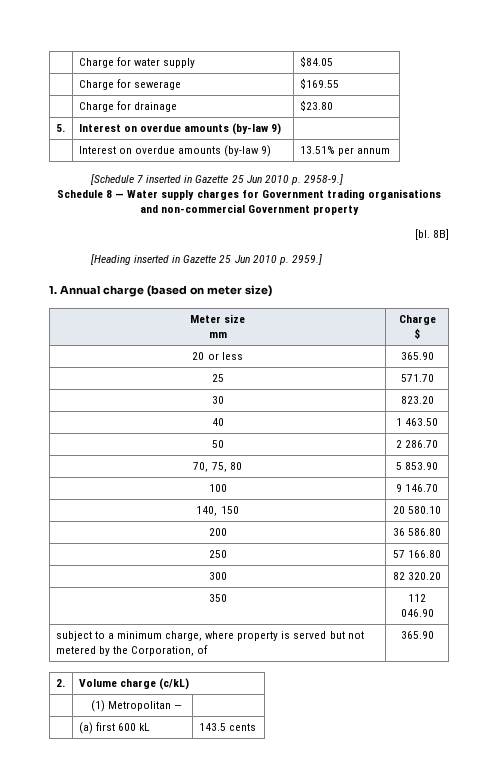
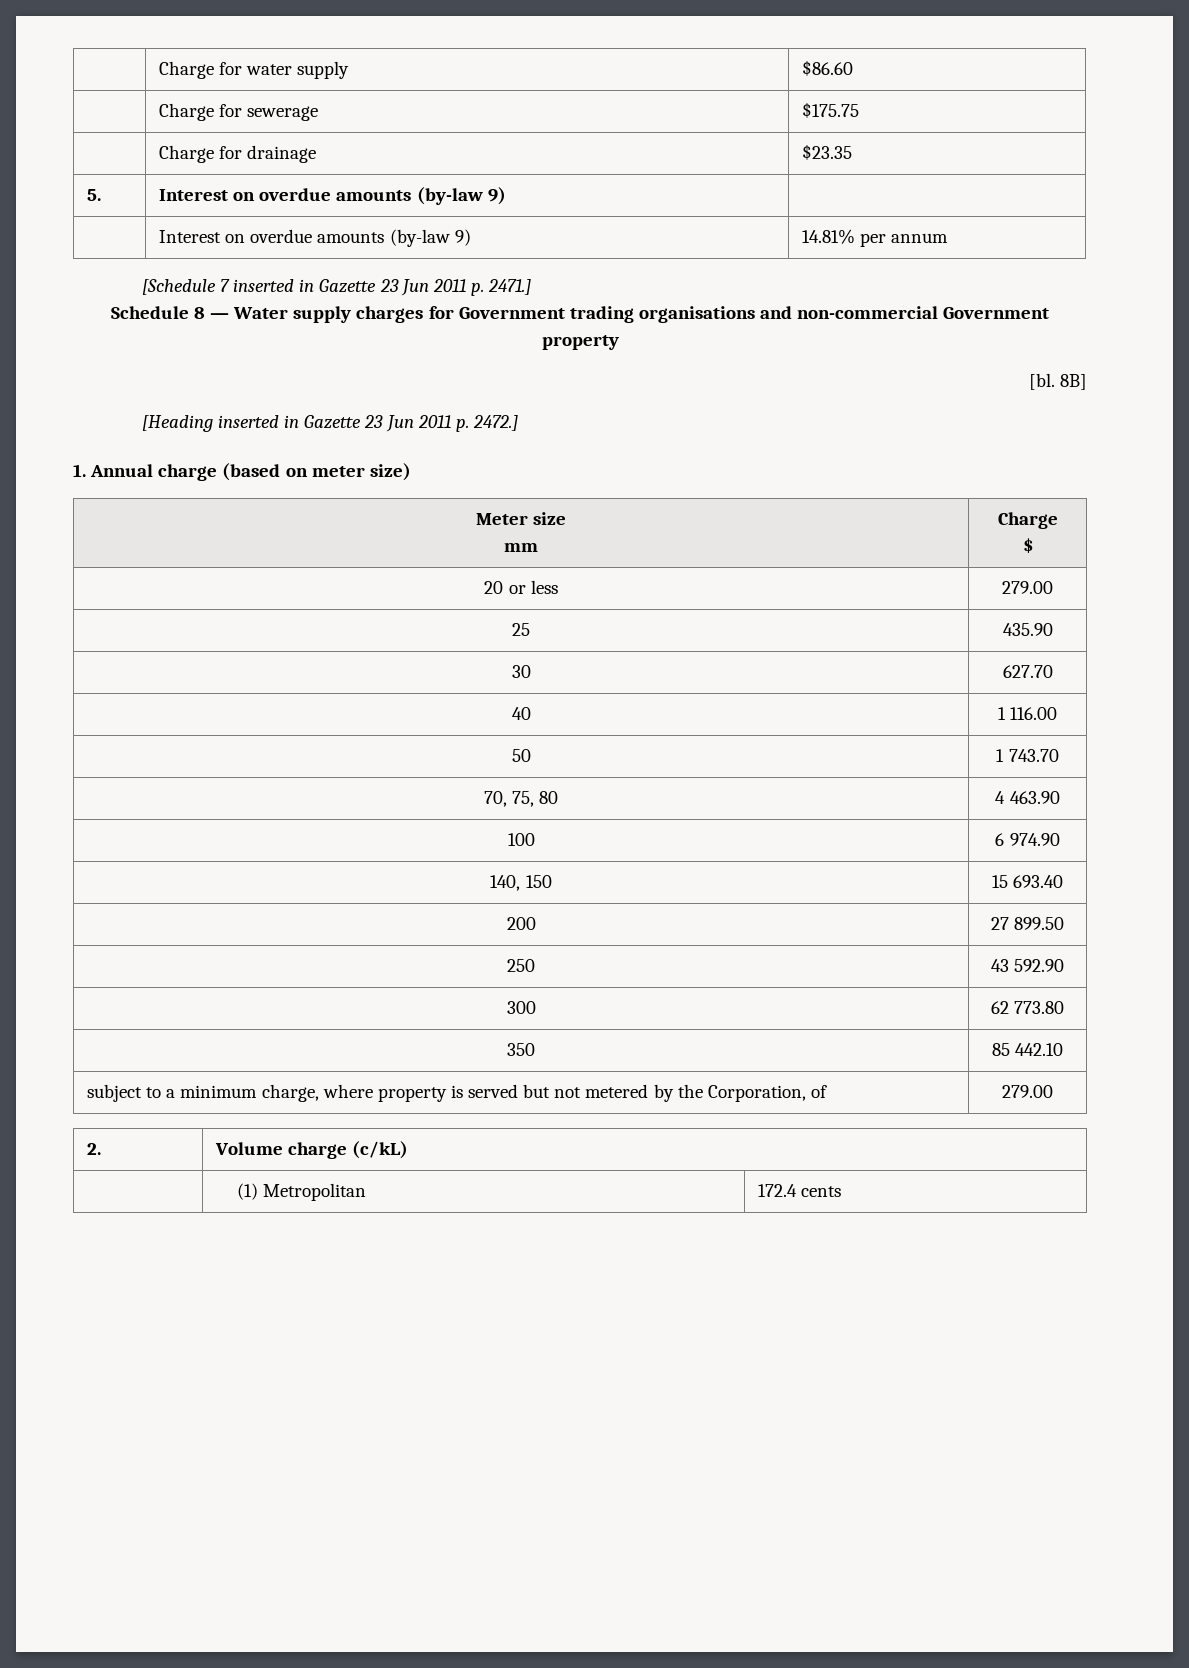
[299,56,333,67] $84.05 -> [801,60,853,76] $86.60
[299,78,339,89] $169.55 -> [801,102,859,118] $175.75
[299,100,333,111] $23.80 -> [801,144,852,160] $23.35
[299,146,335,154] 13.51% -> [801,229,855,244] 14.81%
[231,174,343,185] 25 Jun 2010 p. 2958-9.] -> [379,279,532,296] 23 Jun 2011 p. 2471.]
[219,254,322,265] 25 Jun 2010 p. 2959.] -> [364,415,518,432] 23 Jun 2011 p. 2472.]
[400,352,434,360] 365.90 -> [1002,581,1053,594] 279.00
[400,374,434,382] 571.70 -> [1002,623,1053,636] 435.90
[400,396,434,404] 823.20 -> [1002,665,1053,678] 627.70
[405,418,439,426] 463.50 -> [1010,707,1058,720] 116.00
[395,440,439,448] 2 286.70 -> [996,749,1059,762] 1 743.70
[395,462,439,470] 5 853.90 -> [995,791,1060,804] 4 463.90
[395,484,439,492] 9 146.70 -> [995,833,1060,846] 6 974.90
[392,506,442,514] 20 580.10 -> [991,875,1064,888] 15 693.40
[392,528,442,536] 36 586.80 -> [990,917,1065,930] 27 899.50
[392,550,442,558] 57 166.80 -> [990,959,1065,972] 43 592.90
[392,572,442,580] 82 320.20 -> [990,1001,1065,1014] 62 773.80
[408,594,426,602] [400,609,434,617] 112 046.90 -> [991,1043,1064,1056] 85 442.10
[400,631,434,639] 365.90 -> [1002,1085,1053,1098] 279.00
[174,705,183,709] [78,722,150,734] [198,723,226,731] — | // | (a) first 600 kL | 143.5 -> [757,1184,797,1197] | 172.4

